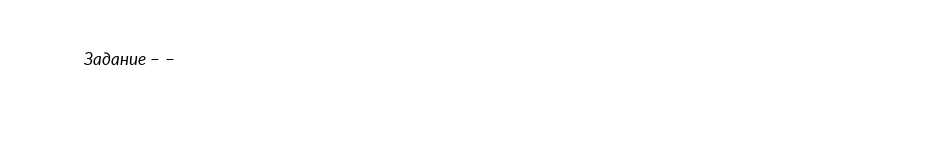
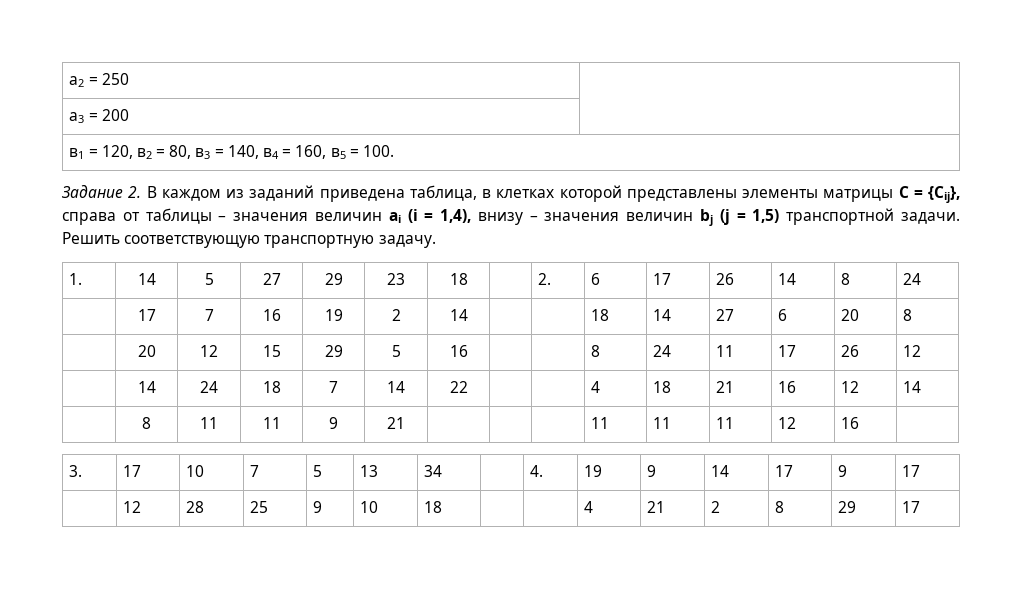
[83,52,175,65] Задание – – -> [69,73,129,87] [69,109,129,123] [69,145,394,159] [61,185,960,203] [62,208,960,226] [62,232,436,248] [69,273,83,285] [137,273,156,285] [204,273,214,285] [262,273,281,285] [324,273,343,285] [387,273,405,285] [449,273,468,285] [538,273,552,285] [591,273,601,285] [653,273,672,285] [716,273,735,285] [778,273,797,285] [841,273,851,285] [903,273,922,285] [137,309,156,321] [204,309,214,321] [262,309,281,321] [324,309,343,321] [391,309,401,321] [449,309,468,321] [591,309,610,321] [653,309,672,321] [716,309,735,321] [778,309,788,321] [841,309,860,321] [903,309,913,321] [137,345,156,357] [200,345,218,357] [262,345,281,357] [324,345,343,357] [391,345,401,357] [449,345,468,357] [591,345,601,357] [653,345,672,357] [716,345,735,357] [778,345,797,357] [841,345,860,357] [903,345,922,357] [137,381,156,393] [200,381,218,393] [262,381,281,393] [329,381,338,393] [387,381,405,393] [449,381,468,393] [591,381,601,393] [653,381,672,393] [716,381,735,393] [778,381,797,393] [841,381,860,393] [903,381,922,393] [142,417,151,429] [200,417,218,429] [262,417,281,429] [329,417,338,429] [387,417,405,429] [591,417,610,429] [653,417,672,429] [716,417,735,429] [778,417,797,429] [841,417,860,429] [69,465,83,477] [123,465,142,477] [186,465,205,477] [250,465,260,477] [313,465,323,477] [360,465,379,477] [424,465,443,477] [530,465,544,477] [584,465,603,477] [647,465,657,477] [711,465,730,477] [775,465,794,477] [838,465,848,477] [902,465,921,477] [123,501,142,513] [186,501,205,513] [250,501,269,513] [313,501,323,513] [360,501,379,513] [424,501,443,513] [584,501,594,513] [647,501,666,513] [711,501,721,513] [775,501,785,513] [838,501,857,513] [902,501,921,513] а2 = 250 | // а3 = 200 | // в1 = 120, в2 = 80, в3 = 140, в4 = 160, в5 = 100. // Задание 2. В каждом из заданий приведена таблица, в клетках которой представлены элементы матрицы С = {Cij}, справа от таблицы – значения величин аi (i = 1,4), внизу – значения величин bj (j = 1,5) транспортной задачи. Решить соответствующую транспортную задачу. // 1. | 14 | 5 | 27 | 29 | 23 | 18 | | 2. | 6 | 17 | 26 | 14 | 8 | 24 // | 17 | 7 | 16 | 19 | 2 | 14 | | | 18 | 14 | 27 | 6 | 20 | 8 // | 20 | 12 | 15 | 29 | 5 | 16 | | | 8 | 24 | 11 | 17 | 26 | 12 // | 14 | 24 | 18 | 7 | 14 | 22 | | | 4 | 18 | 21 | 16 | 12 | 14 // | 8 | 11 | 11 | 9 | 21 | | | | 11 | 11 | 11 | 12 | 16 | // 3. | 17 | 10 | 7 | 5 | 13 | 34 | | 4. | 19 | 9 | 14 | 17 | 9 | 17 // | 12 | 28 | 25 | 9 | 10 | 18 | | | 4 | 21 | 2 | 8 | 29 | 17

